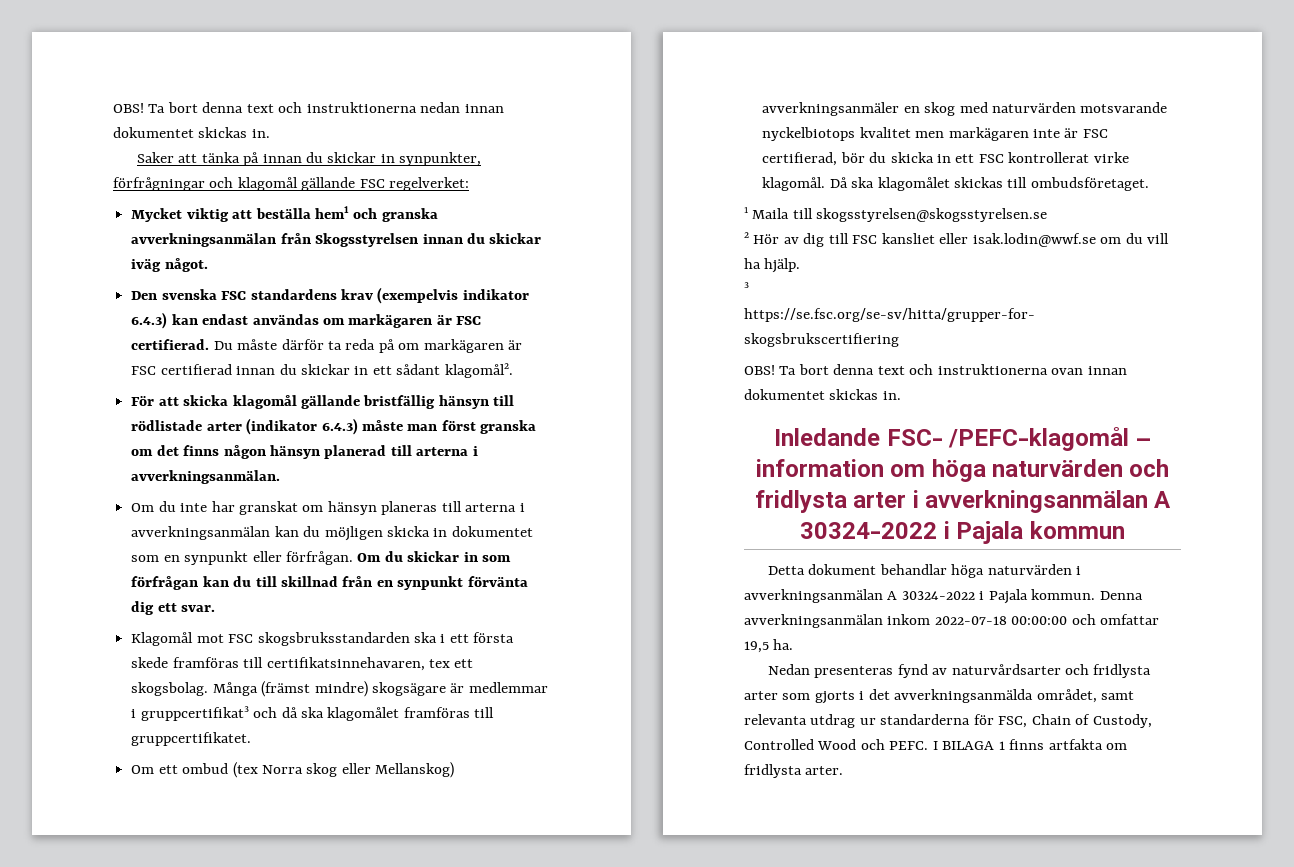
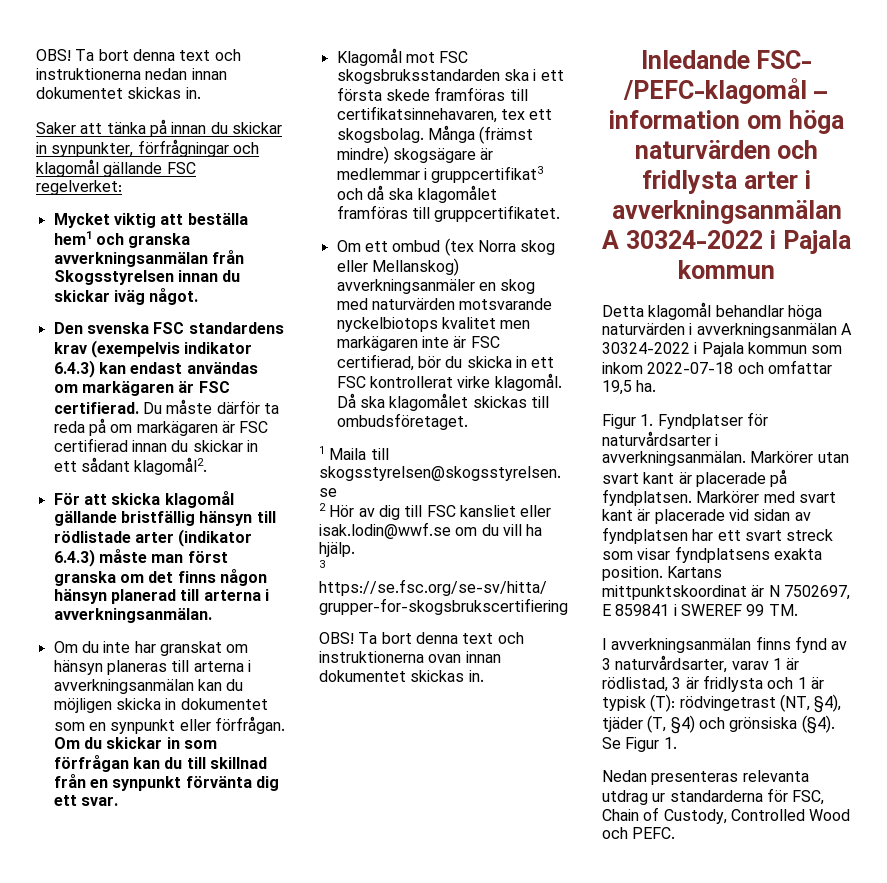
[808,564,877,575] dokument -> [648,302,712,320] klagomål
[1031,589,1143,600] [744,614,883,628] kommun. Denna avverkningsanmälan -> [747,342,843,354] kommun som
[1011,616,1068,625] 00:00:00 -> (734, 368) none
[767,664,1152,678] [744,689,1135,704] Nedan presenteras fynd av naturvårdsarter och fridlysta arter som gjorts i det avverkningsanmälda området, samt -> [602,412,768,429] [602,431,719,446] [602,451,849,466] [602,469,788,487] [602,489,836,506] [602,509,811,524] [602,527,834,544] [602,546,822,563] [602,566,723,581] [602,585,850,600] [602,604,798,616] [602,636,848,653] [602,655,800,673] [602,675,824,692] [602,694,842,713] [602,715,835,734] [602,737,677,752] [602,770,739,785] Figur 1. Fyndplatser för naturvårdsarter i avverkningsanmälan. Markörer utan svart kant är placerade på fyndplatsen. Markörer med svart kant är placerade vid sidan av fyndplatsen har ett svart streck som visar fyndplatsens exakta position. Kartans mittpunktskoordinat är N 7502697, E 859841 i SWEREF 99 TM. // I avverkningsanmälan finns fynd av 3 naturvårdsarter, varav 1 är rödlistad, 3 är fridlysta och 1 är typisk (T): rödvingetrast (NT, §4), tjäder (T, §4) och grönsiska (§4). Se Figur 1. // Nedan presenteras
[932,739,1128,750] [744,764,844,778] I BILAGA 1 finns artfakta om fridlysta arter. -> (676, 833) none

